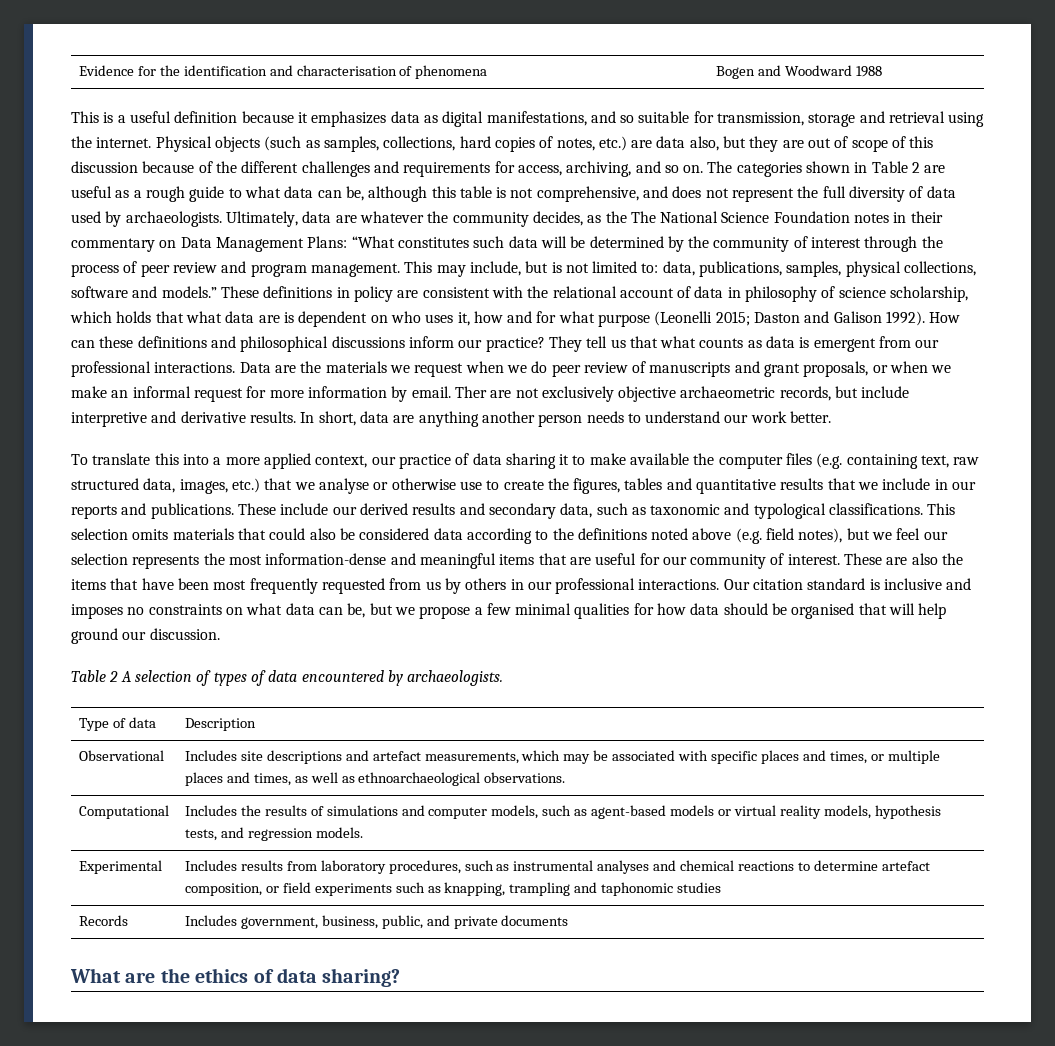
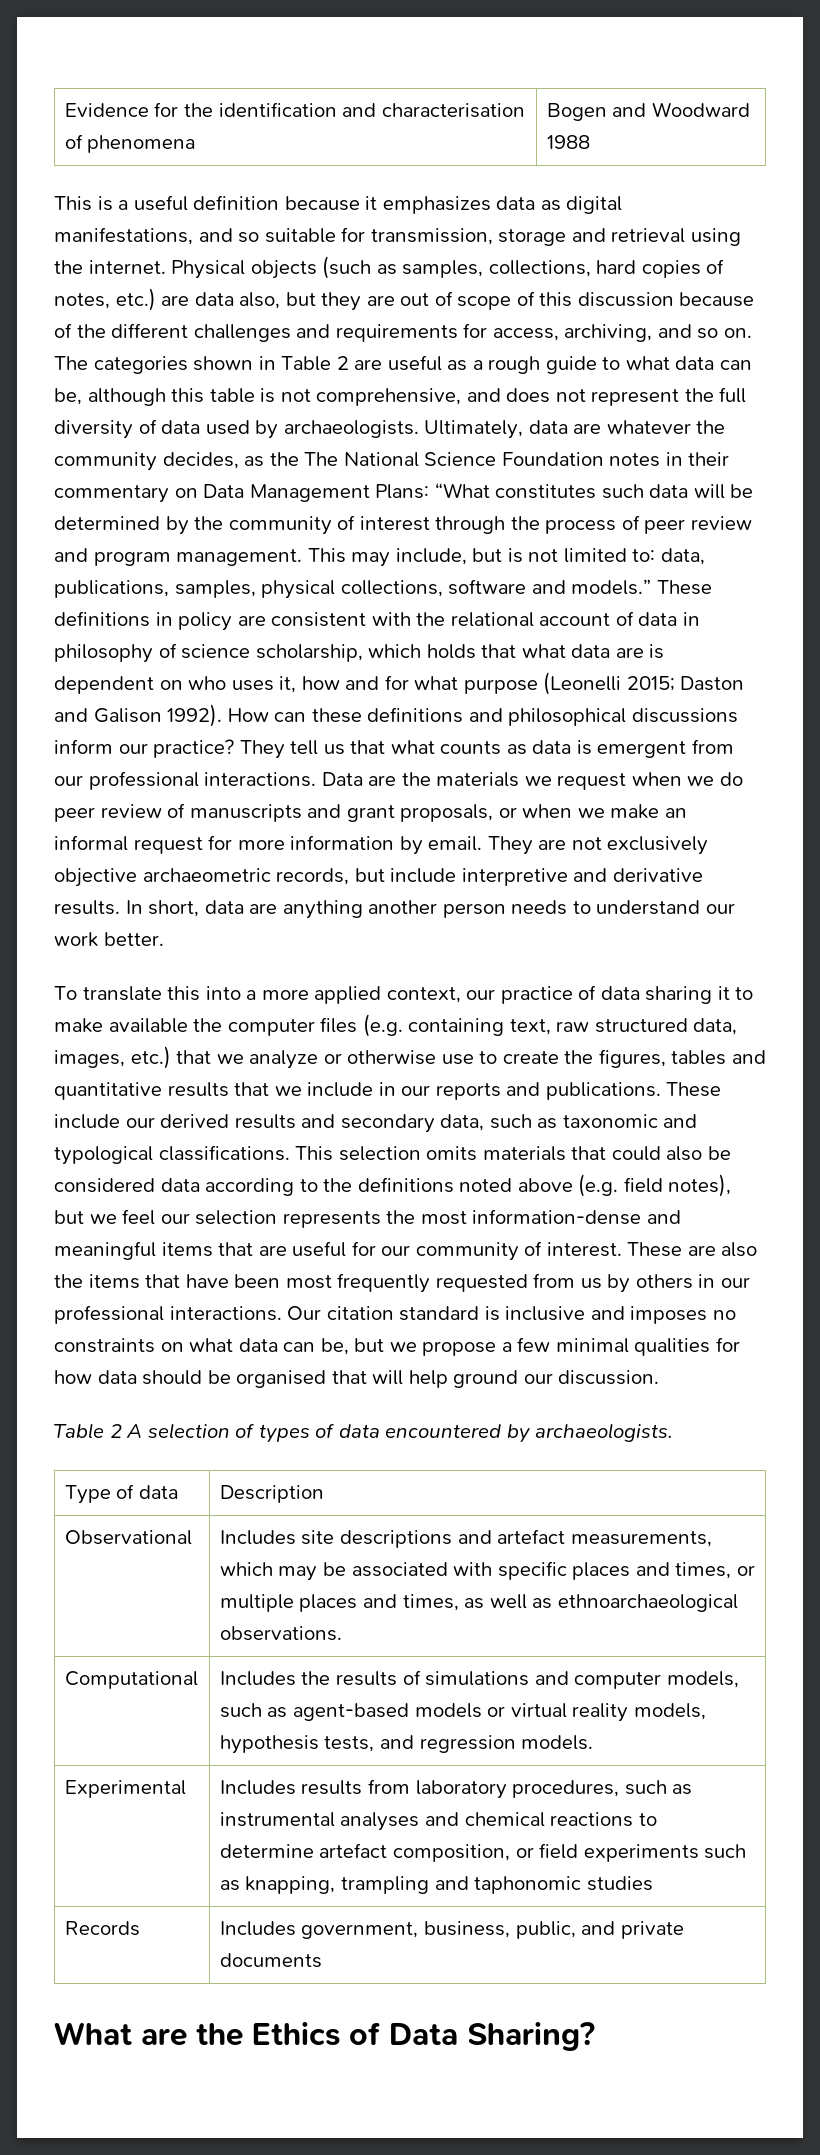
[454,386,487,398] Ther -> [487,836,533,855] They
[318,478,369,494] analyse -> [249,1050,319,1069] analyze
[195,968,401,987] ethics of data sharing? -> [252,2022,595,2051] Ethics of Data Sharing?

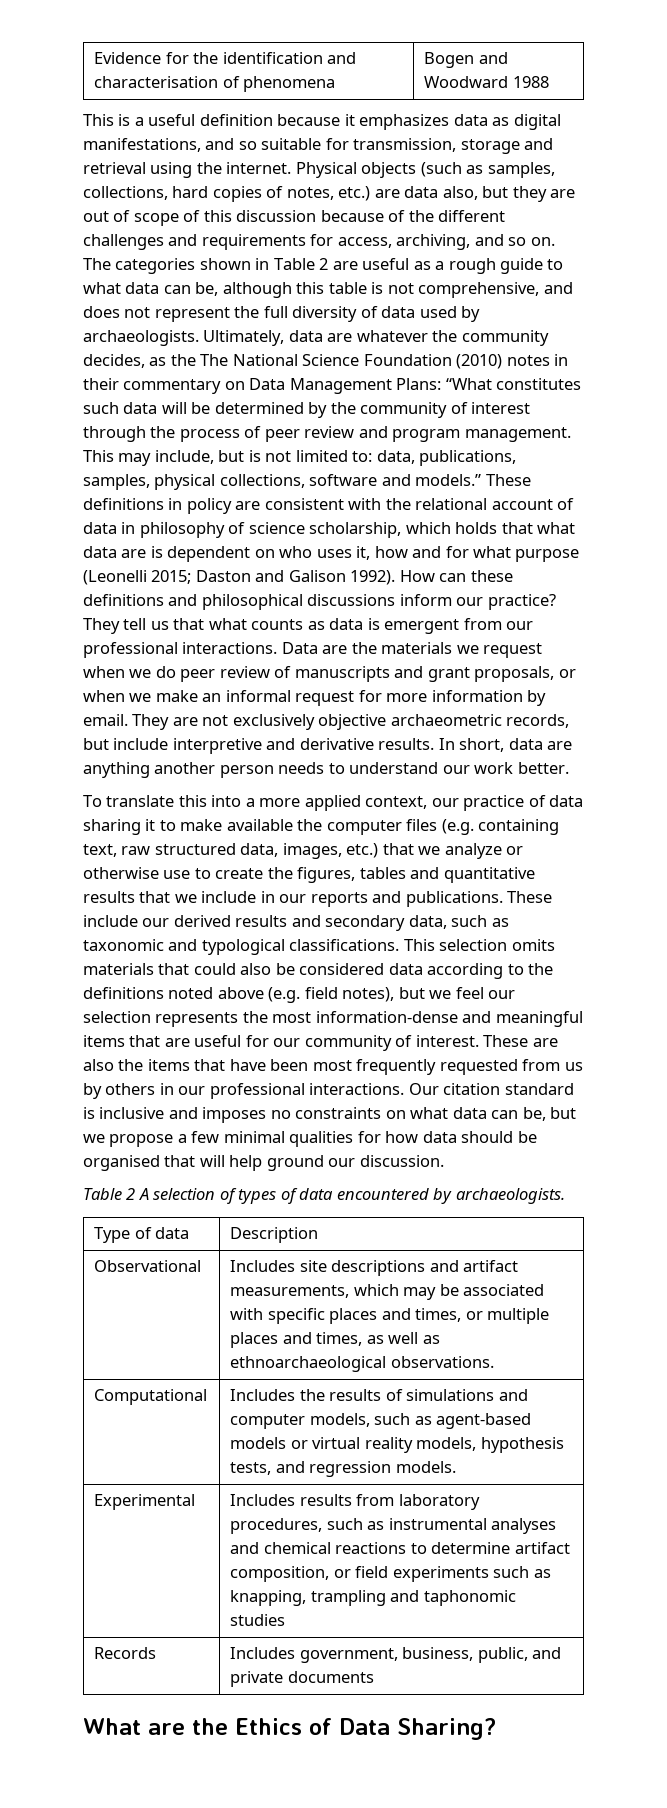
(604, 459) none -> [456,354,503,369] (2010)
[497,1529,566,1544] artefact -> [463,1260,519,1272] artifact
[319,1843,388,1858] artefact -> [514,1542,570,1554] artifact

